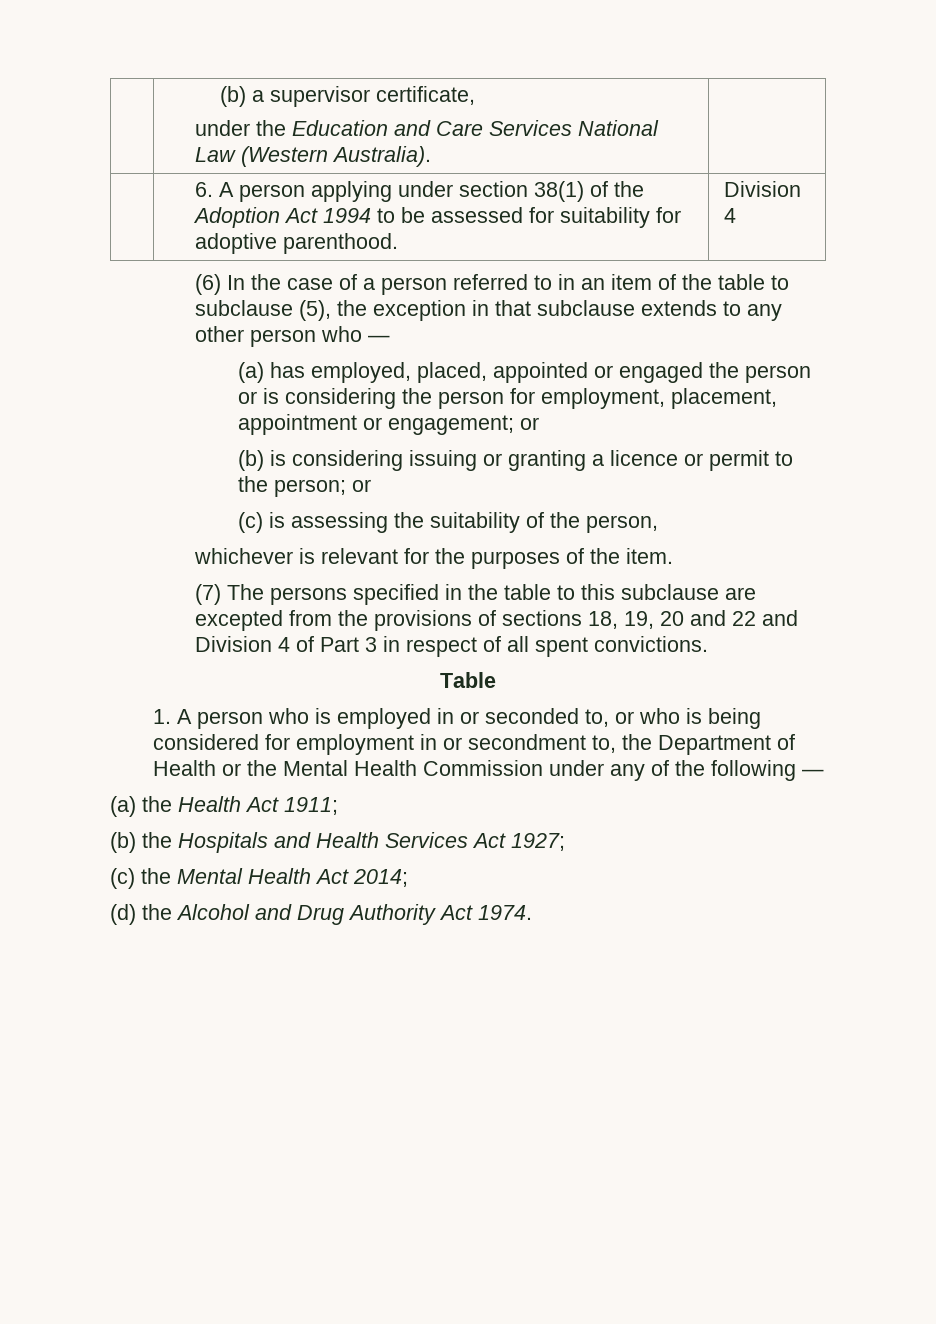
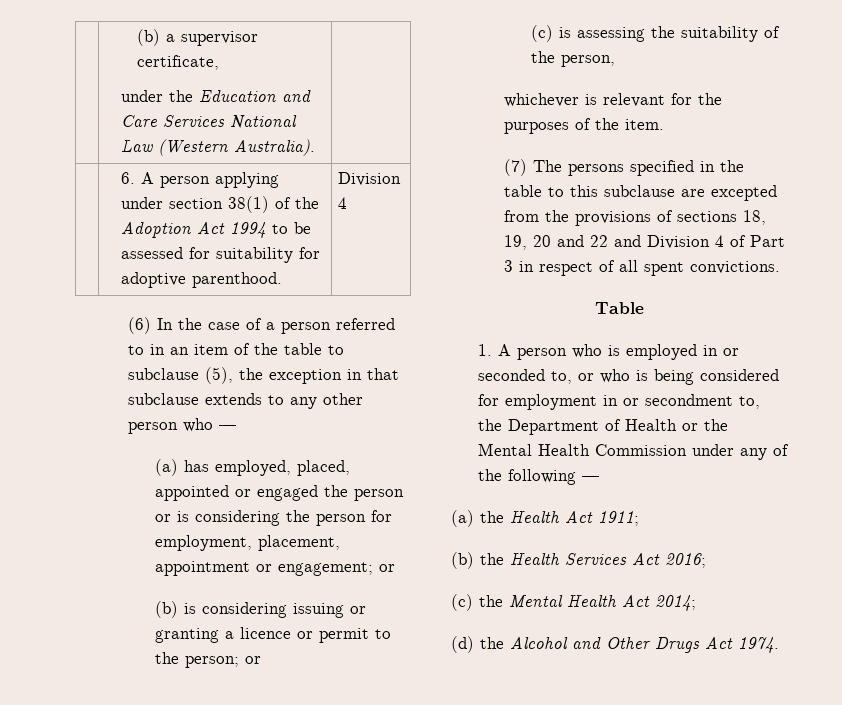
[178,832,311,853] Hospitals and -> (504, 559) none
[511,833,565,851] 1927; -> [665,553,706,568] 2016;
[297,904,436,925] Drug Authority -> [606,637,700,653] Other Drugs

